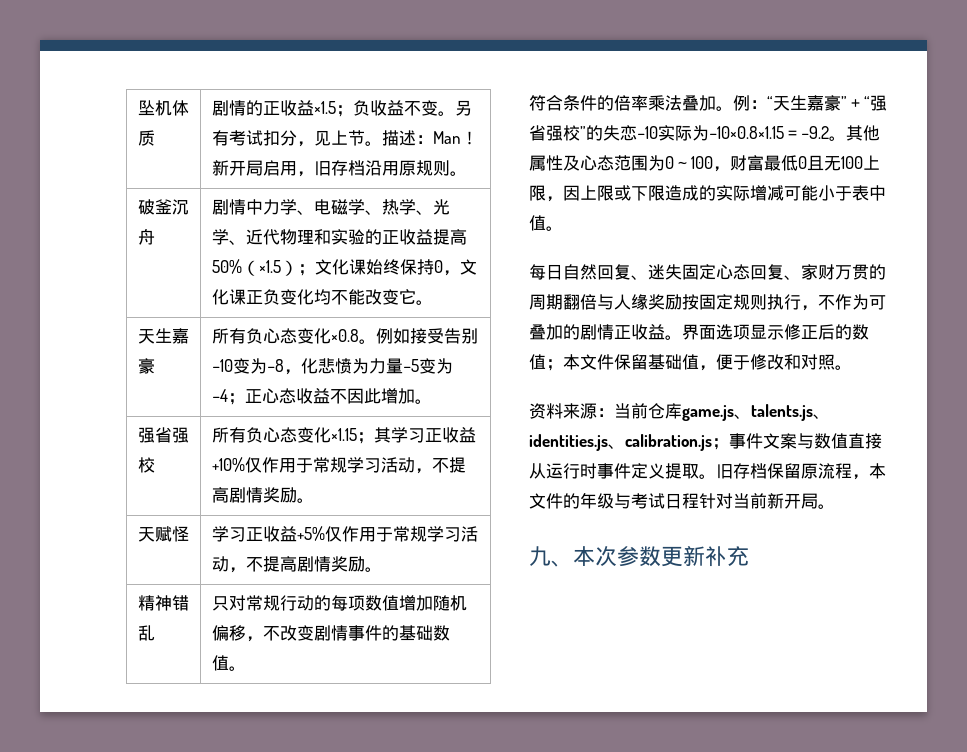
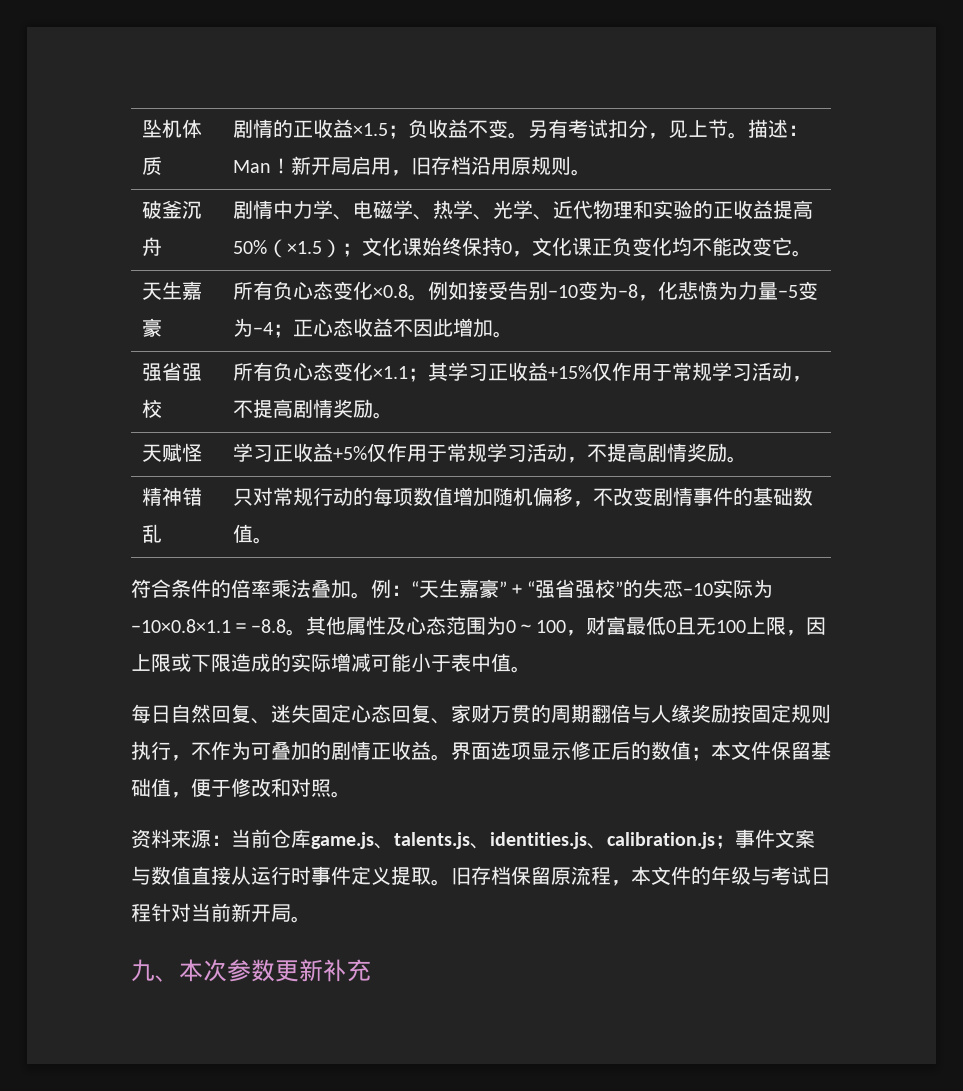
[330,428,357,441] ×1.15 -> [372,366,408,379] ×1.1
[211,457,245,472] +10% -> [547,365,592,379] +15%
[709,126,829,139] −10×0.8×1.15＝−9.2 -> [131,619,286,633] −10×0.8×1.1＝−8.8

